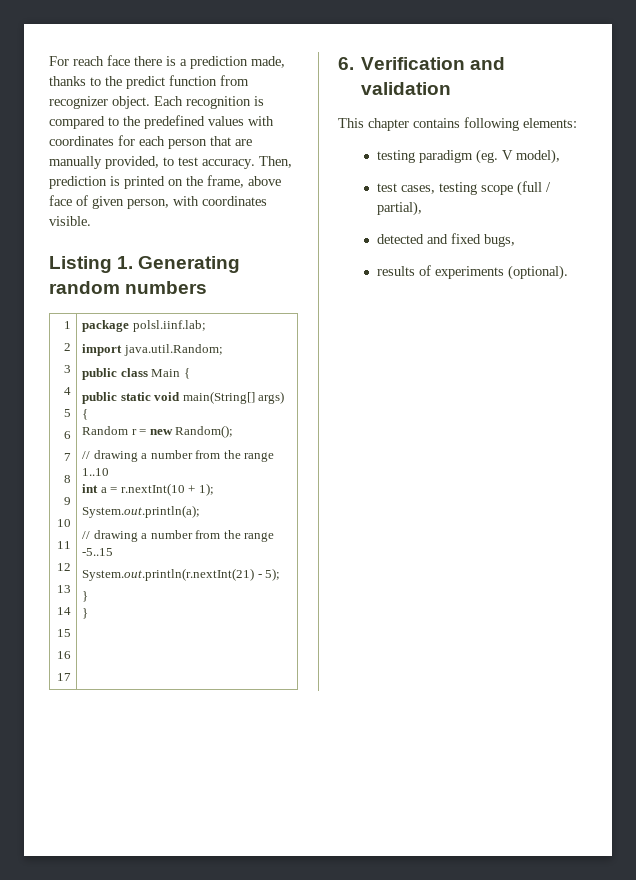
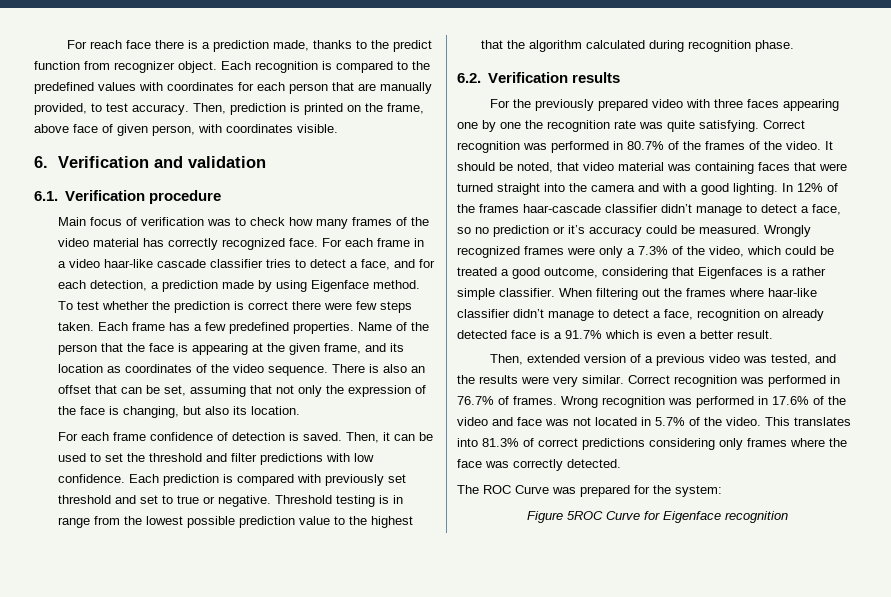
[49,256,241,273] [49,281,208,294] [63,321,71,329] [63,343,71,351] [63,365,71,373] [63,387,71,395] [63,409,71,417] [63,431,71,439] [63,453,71,461] [63,475,71,483] [63,497,71,505] [56,519,71,527] [56,541,71,549] [56,563,71,571] [56,585,71,593] [56,607,71,615] [56,629,71,637] [56,651,71,659] [56,673,71,681] [82,320,206,332] [82,344,223,356] [82,368,190,380] [82,391,285,404] [82,409,89,420] [82,425,234,438] [82,450,275,462] [82,468,110,476] [82,483,214,496] [82,505,201,518] [82,530,275,542] [82,548,114,556] [82,568,281,581] [82,591,89,602] [82,608,89,619] [338,57,506,70] [361,82,452,95] [338,117,577,131] [376,149,560,164] [376,181,551,196] [376,201,422,216] [376,233,515,247] [376,265,568,280] Listing 1. Generating random numbers // 1 // 2 // 3 // 4 // 5 // 6 // 7 // 8 // 9 // 10 // 11 // 12 // 13 // 14 // 15 // 16 // 17 | package polsl.iinf.lab; // import java.util.Random; // public class Main { // public static void main(String[] args) { // Random r = new Random(); // // drawing a number from the range 1..10 // int a = r.nextInt(10 + 1); // System.out.println(a); // // drawing a number from the range -5..15 // System.out.println(r.nextInt(21) - 5); // } // } // 6. Verification and validation // This chapter contains following elements: // testing paradigm (eg. V model), // test cases, testing scope (full / partial), // detected and fixed bugs, // results of experiments (optional). -> [34,156,266,168] [34,190,221,204] [57,217,429,229] [57,238,424,250] [57,259,435,270] [57,280,420,292] [57,301,412,313] [57,322,429,334] [57,343,404,355] [57,364,425,376] [57,385,426,397] [57,406,300,418] [57,432,433,443] [57,453,374,465] [57,474,406,486] [57,495,403,507] [57,516,413,528] [480,40,794,52] [457,72,620,83] [489,99,839,111] [457,120,805,132] [457,141,833,153] [457,162,847,174] [457,183,838,195] [457,204,841,216] [457,225,811,237] [457,246,834,258] [457,267,826,279] [457,288,817,300] [457,309,824,321] [457,330,773,339] [489,354,836,366] [457,375,840,387] [457,396,846,408] [457,417,851,426] [457,438,847,450] [457,459,621,471] [457,485,722,497] [526,511,788,523] 6. Verification and validation // 6.1. Verification procedure // Main focus of verification was to check how many frames of the video material has correctly recognized face. For each frame in a video haar-like cascade classifier tries to detect a face, and for each detection, a prediction made by using Eigenface method. To test whether the prediction is correct there were few steps taken. Each frame has a few predefined properties. Name of the person that the face is appearing at the given frame, and its location as coordinates of the video sequence. There is also an offset that can be set, assuming that not only the expression of the face is changing, but also its location. // For each frame confidence of detection is saved. Then, it can be used to set the threshold and filter predictions with low confidence. Each prediction is compared with previously set threshold and set to true or negative. Threshold testing is in range from the lowest possible prediction value to the highest that the algorithm calculated during recognition phase. // 6.2. Verification results // For the previously prepared video with three faces appearing one by one the recognition rate was quite satisfying. Correct recognition was performed in 80.7% of the frames of the video. It should be noted, that video material was containing faces that were turned straight into the camera and with a good lighting. In 12% of the frames haar-cascade classifier didn’t manage to detect a face, so no prediction or it’s accuracy could be measured. Wrongly recognized frames were only a 7.3% of the video, which could be treated a good outcome, considering that Eigenfaces is a rather simple classifier. When filtering out the frames where haar-like classifier didn’t manage to detect a face, recognition on already detected face is a 91.7% which is even a better result. // Then, extended version of a previous video was tested, and the results were very similar. Correct recognition was performed in 76.7% of frames. Wrong recognition was performed in 17.6% of the video and face was not located in 5.7% of the video. This translates into 81.3% of correct predictions considering only frames where the face was correctly detected. // The ROC Curve was prepared for the system: // Figure 5ROC Curve for Eigenface recognition

